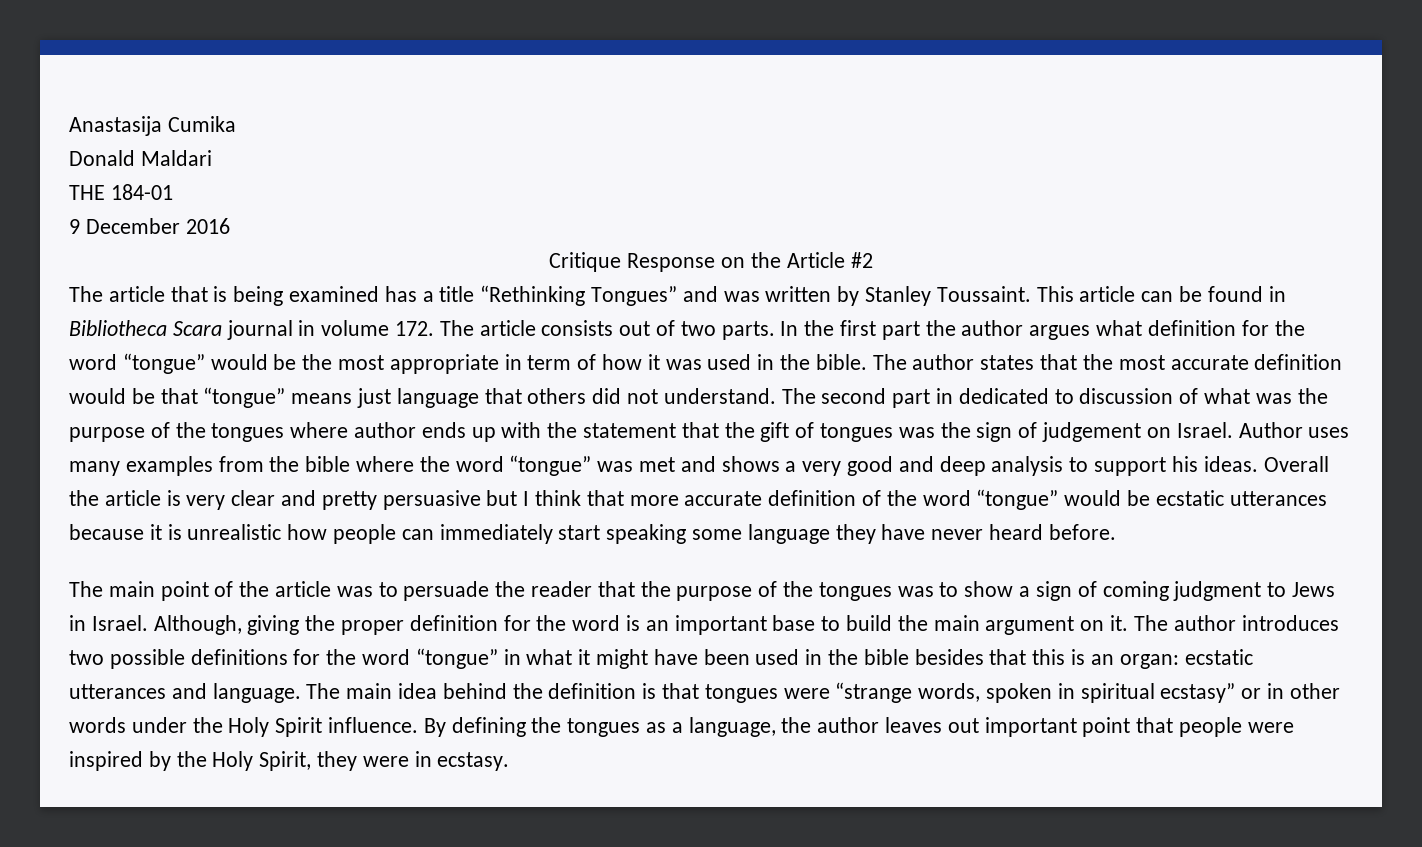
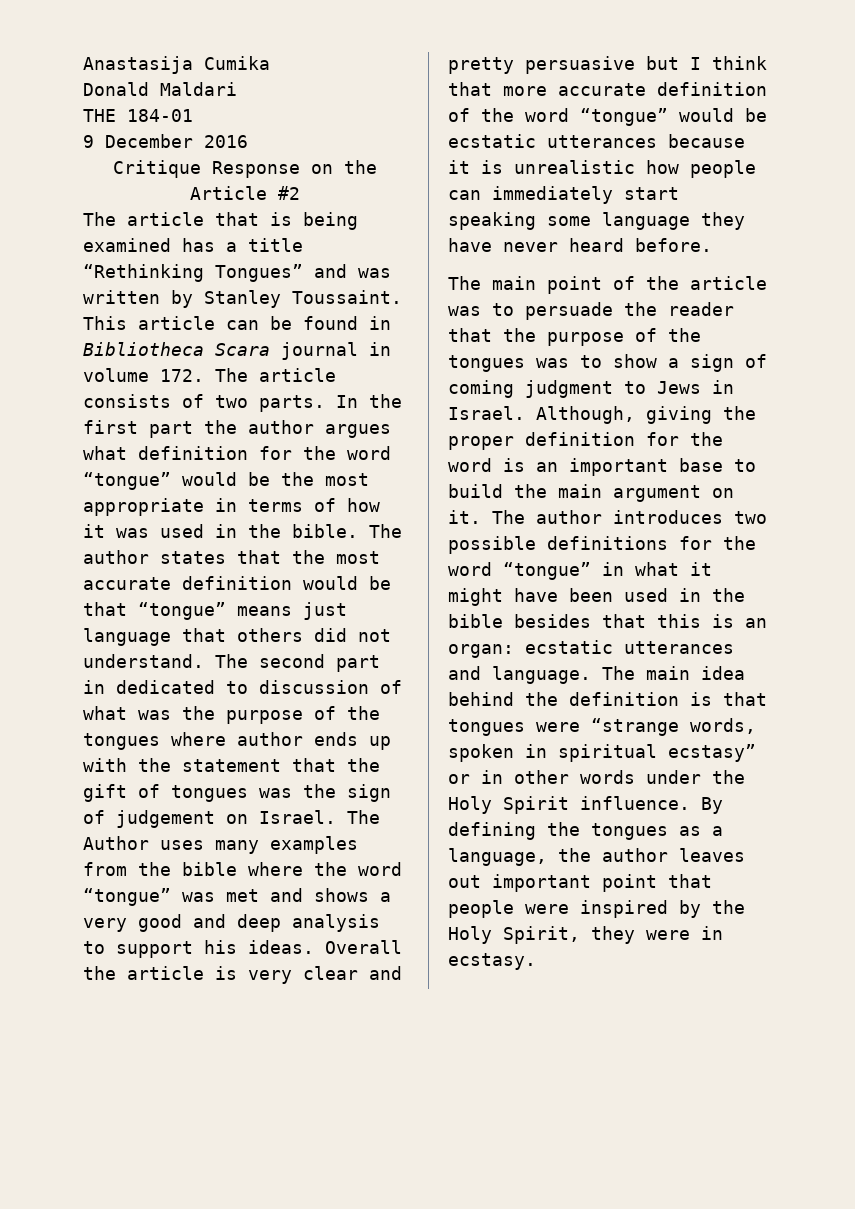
[619,321,651,336] out -> (171, 401) none
[527,355,572,370] term -> [248,499,303,512] terms
(1233, 430) none -> [347,810,380,824] The

